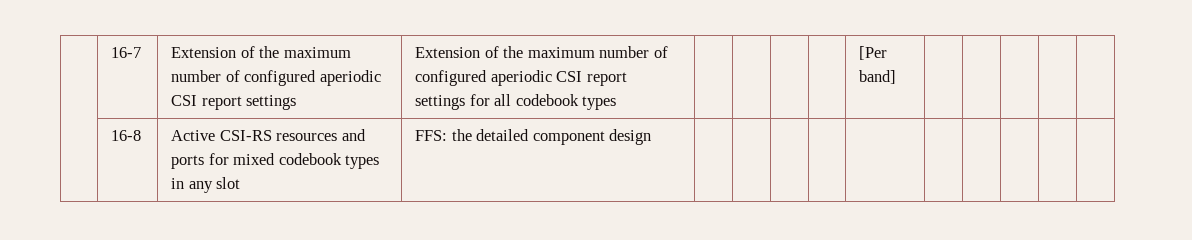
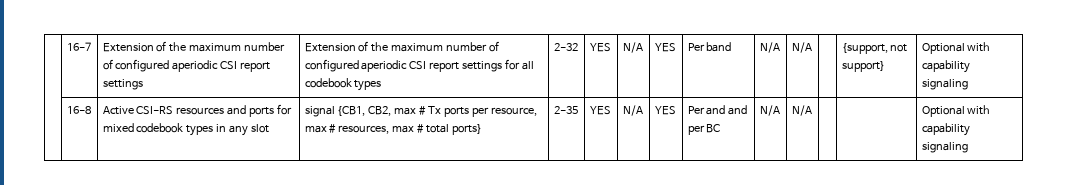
[859,46,888,60] [859,70,897,84] | | | | [Per band] | | | | | -> [553,43,578,51] [589,43,611,52] [622,42,643,53] [654,43,676,52] [687,42,732,52] [759,42,780,53] [791,42,812,53] [841,43,908,54] [841,61,885,72] [921,42,991,54] [921,60,970,73] [921,79,968,90] 2-32 | YES | N/A | YES | Per band | N/A | N/A | | {support, not support} | Optional with capability signaling
[415,129,652,145] FFS: the detailed component design | | | | | | | | | | -> [304,106,538,117] [304,124,483,135] [553,106,578,114] [589,106,611,115] [622,105,643,116] [654,106,676,115] [687,105,748,115] [687,124,721,135] [759,105,780,116] [791,105,812,116] [921,105,991,117] [921,123,970,136] [921,142,968,153] signal {CB1, CB2, max # Tx ports per resource, max # resources, max # total ports} | 2-35 | YES | N/A | YES | Per and and per BC | N/A | N/A | | | Optional with capability signaling

